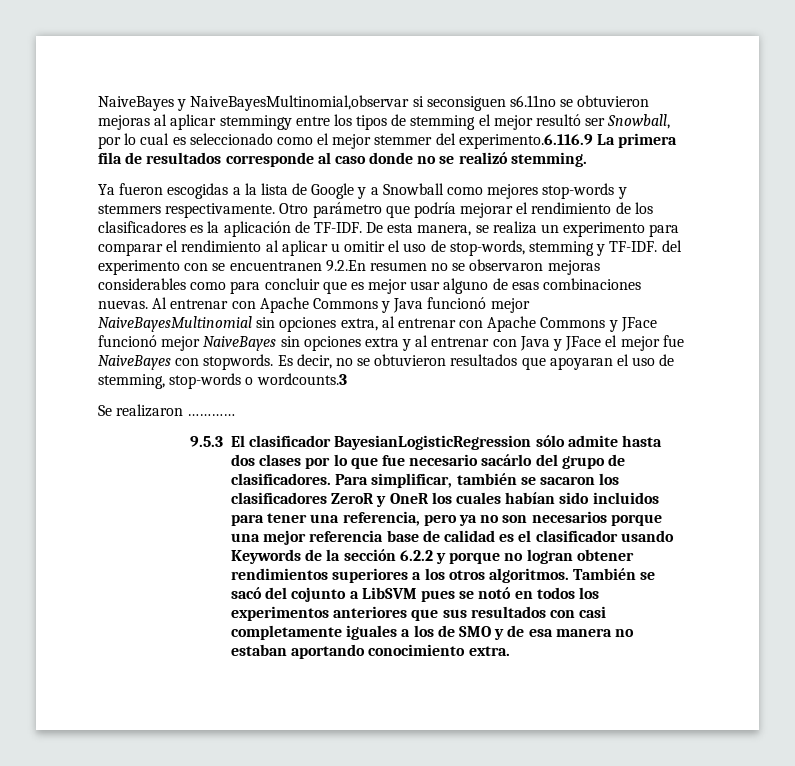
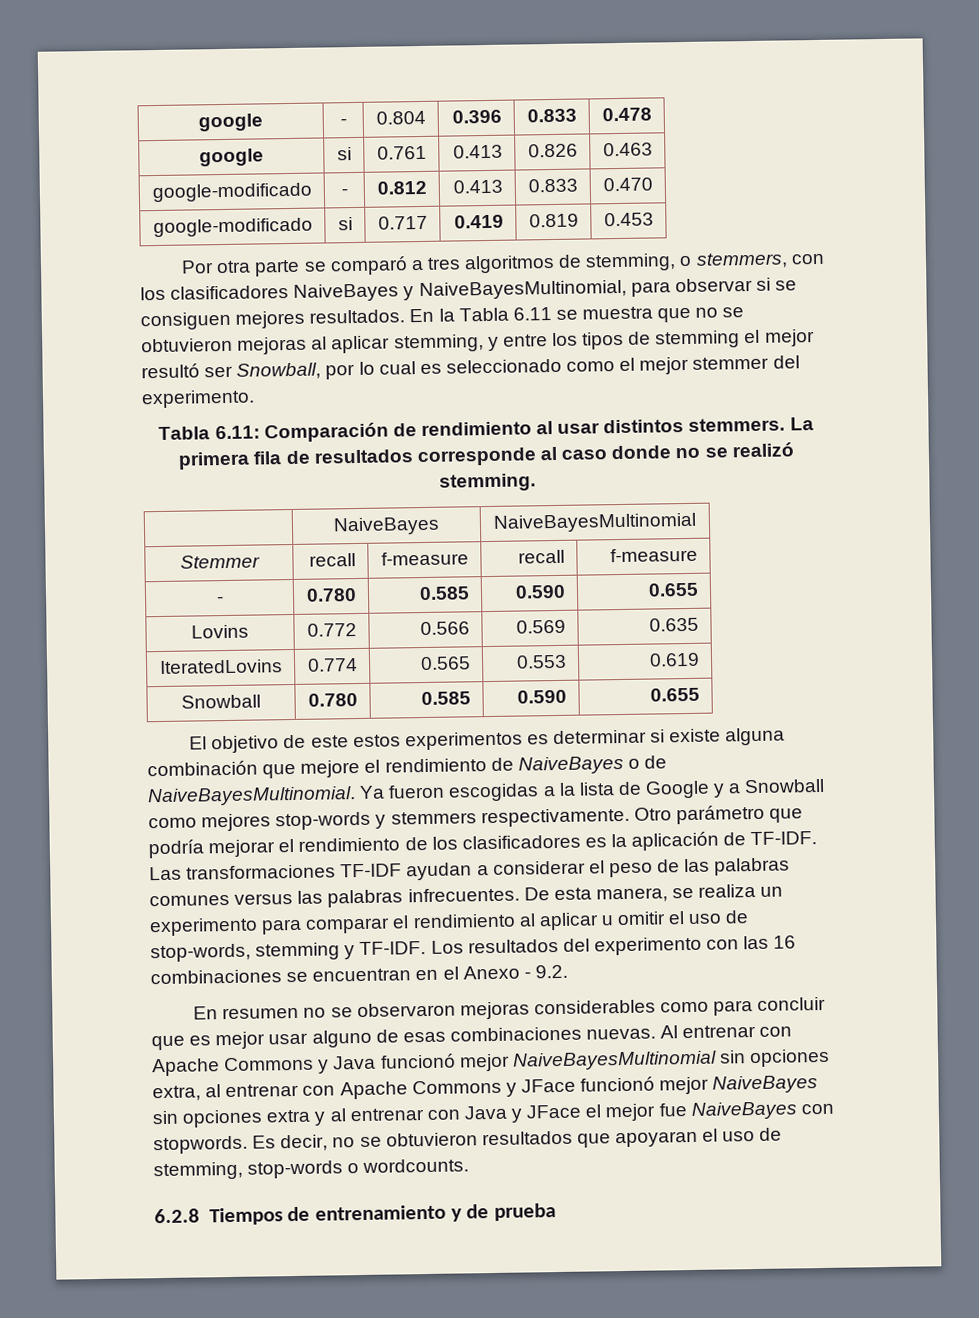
[98,95,556,111] NaiveBayes y NaiveBayesMultinomial,observar si seconsiguen s6.11no -> [198,113,263,132] [339,118,347,126] [376,110,427,125] [452,109,503,124] [527,108,578,123] [602,107,653,122] [199,148,264,167] [336,147,352,161] [377,145,428,160] [453,144,504,159] [528,143,579,158] [603,142,654,157] [151,182,313,203] [340,188,348,196] [377,180,428,195] [453,179,504,194] [528,178,579,193] [603,177,654,192] [152,217,313,238] [337,217,353,231] [378,215,429,230] [454,214,505,229] [529,213,580,228] [604,212,655,227] [181,252,825,277] [140,277,798,302] [140,306,719,331] google | - | 0.804 | 0.396 | 0.833 | 0.478 // google | si | 0.761 | 0.413 | 0.826 | 0.463 // google-modificado | - | 0.812 | 0.413 | 0.833 | 0.470 // google-modificado | si | 0.717 | 0.419 | 0.819 | 0.453 // Por otra parte se comparó a tres algoritmos de stemming, o stemmers, con los clasificadores NaiveBayes y NaiveBayesMultinomial, para observar si se consiguen mejores resultados. En la Tabla 6.11 se muestra que no
[219,115,292,130] stemmingy -> [393,334,499,353] stemming, y
[458,134,593,149] experimento.6.116.9 -> [141,389,255,409] [158,417,786,443] experimento. // Tabla 6.11: Comparación de rendimiento al usar distintos stemmers.
(587, 159) // -> [333,516,440,536] [493,512,697,533] [179,554,260,569] [309,553,357,567] [381,551,470,566] [518,549,566,564] [610,547,699,563] [216,596,224,604] [306,588,358,602] [419,586,471,601] [515,584,567,599] [648,582,700,597] [191,624,249,639] [307,623,358,637] [420,621,471,636] [516,619,567,634] [649,617,700,632] [158,659,283,675] [307,657,359,672] [420,656,472,671] [516,654,568,669] [649,652,701,667] [181,694,261,709] [308,692,359,707] [421,691,472,706] [517,689,568,704] [650,687,701,702] [189,727,786,754] [147,755,668,779] [147,786,356,807] // | NaiveBayes | NaiveBayesMultinomial // Stemmer | recall | f-measure | recall | f-measure // - | 0.780 | 0.585 | 0.590 | 0.655 // Lovins | 0.772 | 0.566 | 0.569 | 0.635 // IteratedLovins | 0.774 | 0.565 | 0.553 | 0.619 // Snowball | 0.780 | 0.585 | 0.590 | 0.655 // El objetivo de este estos experimentos es determinar si existe alguna combinación que mejore el rendimiento de NaiveBayes o de NaiveBayesMultinomial.
(362, 227) none -> [149,857,791,881] [149,887,520,908] Las transformaciones TF-IDF ayudan a considerar el peso de las palabras comunes versus las palabras infrecuentes.
(658, 246) none -> [430,938,559,954] Los resultados
[212,260,366,272] se encuentranen 9.2.En -> [743,935,797,950] [150,964,568,985] [193,1006,219,1020] las 16 combinaciones se encuentran en el Anexo - 9.2. // En
[256,373,347,385] [98,404,236,417] [190,435,662,450] [231,454,625,469] [231,473,620,488] [231,492,659,507] [231,511,662,526] [231,530,674,545] [231,549,634,564] [231,568,656,583] [231,587,599,602] [231,606,607,621] [231,625,634,640] [231,644,510,659] wordcounts.3 // Se realizaron ………… // 9.5.3 El clasificador BayesianLogisticRegression sólo admite hasta dos clases por lo que fue necesario sacárlo del grupo de clasificadores. Para simplificar, también se sacaron los clasificadores ZeroR y OneR los cuales habían sido incluidos para tener una referencia, pero ya no son necesarios porque una mejor referencia base de calidad es el clasificador usando Keywords de la sección 6.2.2 y porque no logran obtener rendimientos superiores a los otros algoritmos. También se sacó del cojunto a LibSVM pues se notó en todos los experimentos anteriores que sus resultados con casi completamente iguales a los de SMO y de esa manera no estaban aportando conocimiento extra. -> [362,1158,470,1173] [154,1203,556,1226] wordcounts. // 6.2.8 Tiempos de entrenamiento y de prueba

